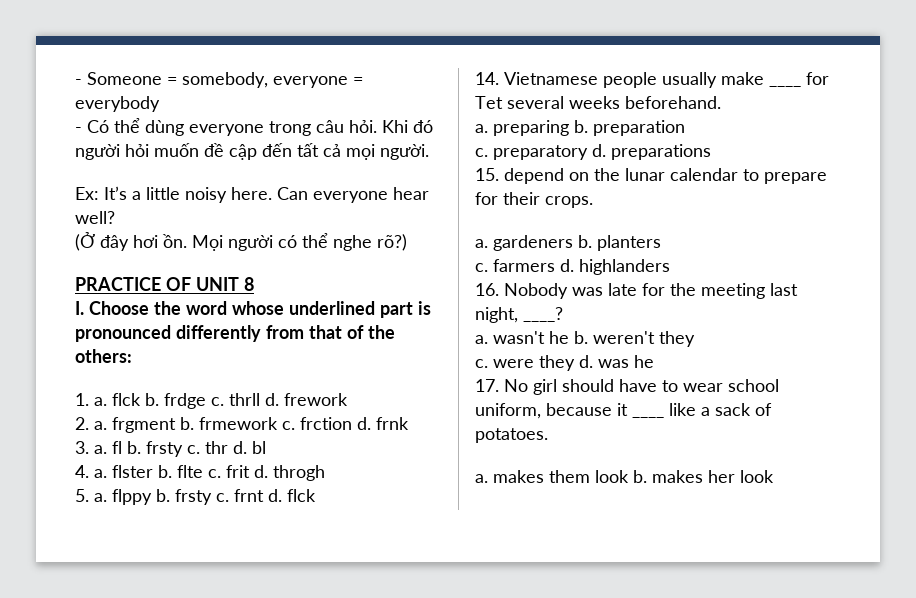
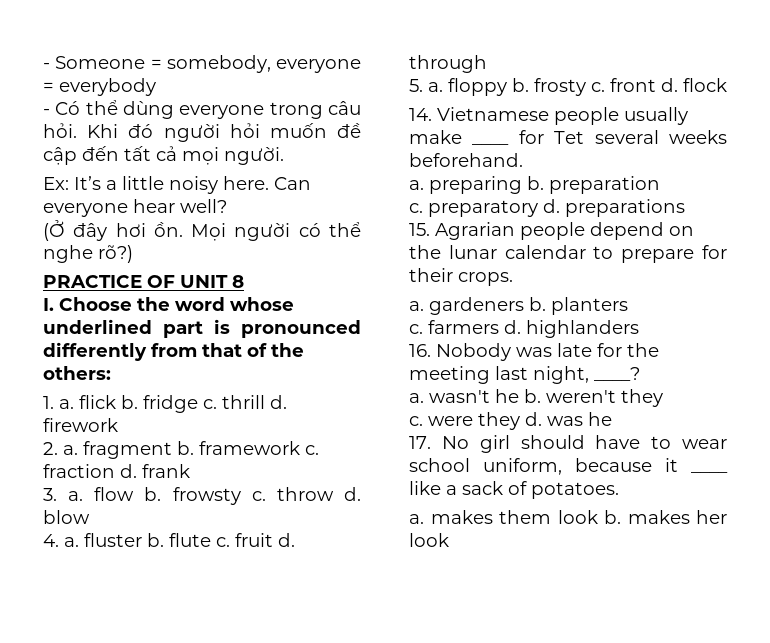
[112,393,348,409] [75,417,409,433] [75,441,266,457] [75,465,325,481] [75,489,316,505] flck b. frdge c. thrll d. frework // 2. a. frgment b. frmework c. frction d. frnk // 3. a. fl b. frsty c. thr d. bl // 4. a. flster b. flte c. frit d. throgh // 5. a. flppy b. frsty c. frnt d. flck -> [79,395,287,413] [43,418,118,432] [43,441,319,459] [43,464,190,478] [43,487,361,505] [43,510,90,524] [43,533,295,547] [409,55,487,73] [409,78,727,96] flick b. fridge c. thrill d. firework // 2. a. fragment b. framework c. fraction d. frank // 3. a. flow b. frowsty c. throw d. blow // 4. a. fluster b. flute c. fruit d. through // 5. a. floppy b. frosty c. front d. flock
(499, 174) none -> [435,222,585,240] Agrarian people

